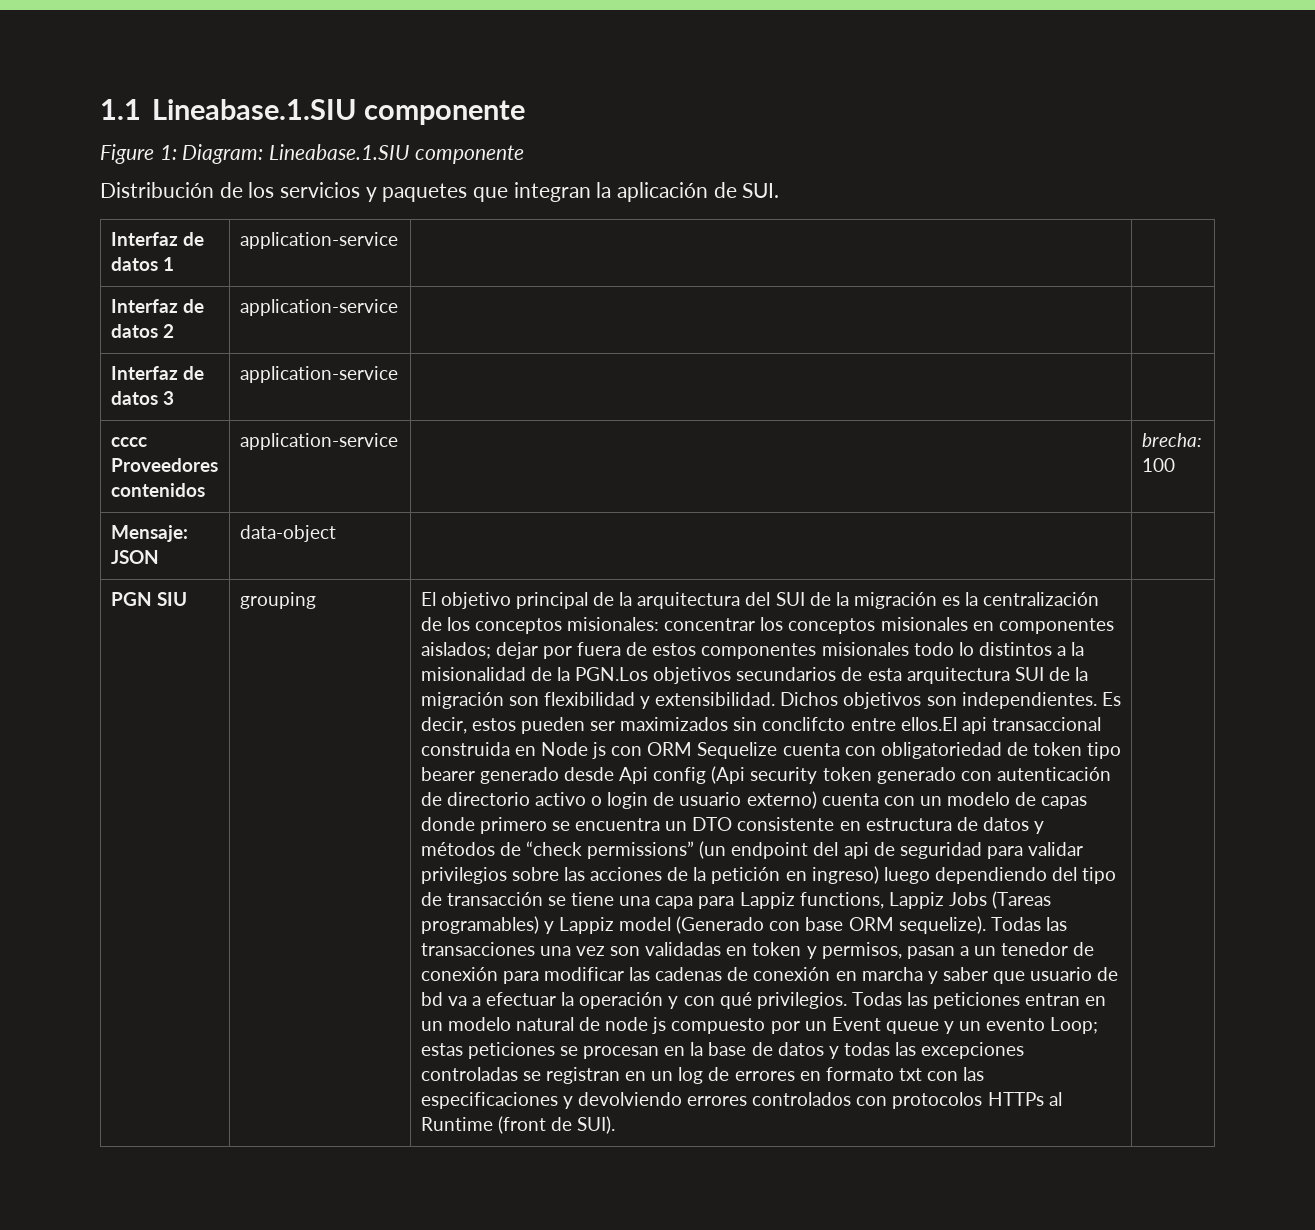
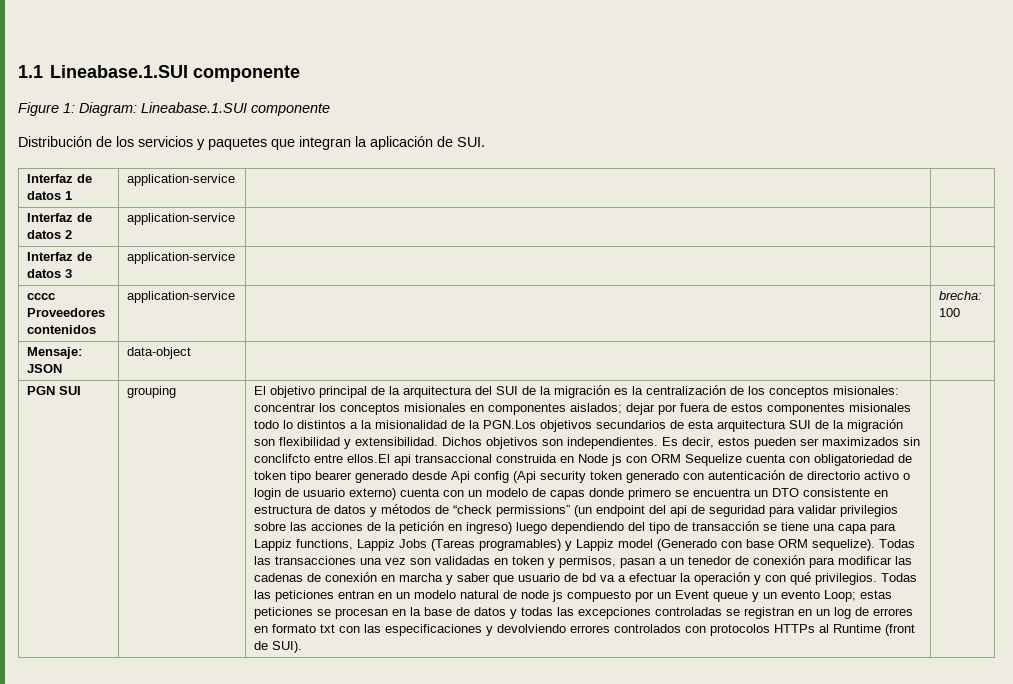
[151,99,357,120] Lineabase.1.SIU -> [50,65,189,78] Lineabase.1.SUI
[269,144,410,160] Lineabase.1.SIU -> [141,102,247,113] Lineabase.1.SUI
[156,592,187,606] SIU -> [59,386,82,395] SUI

